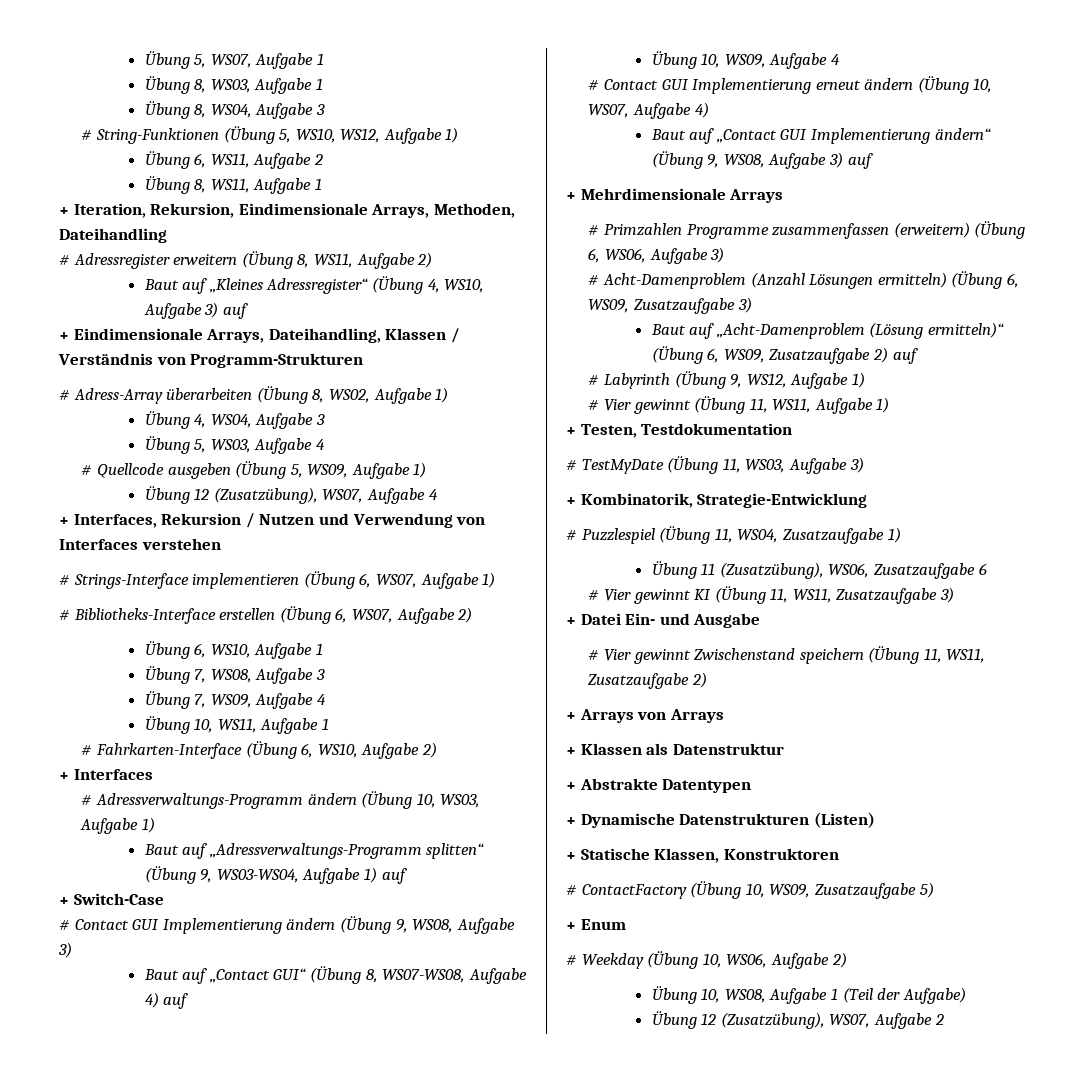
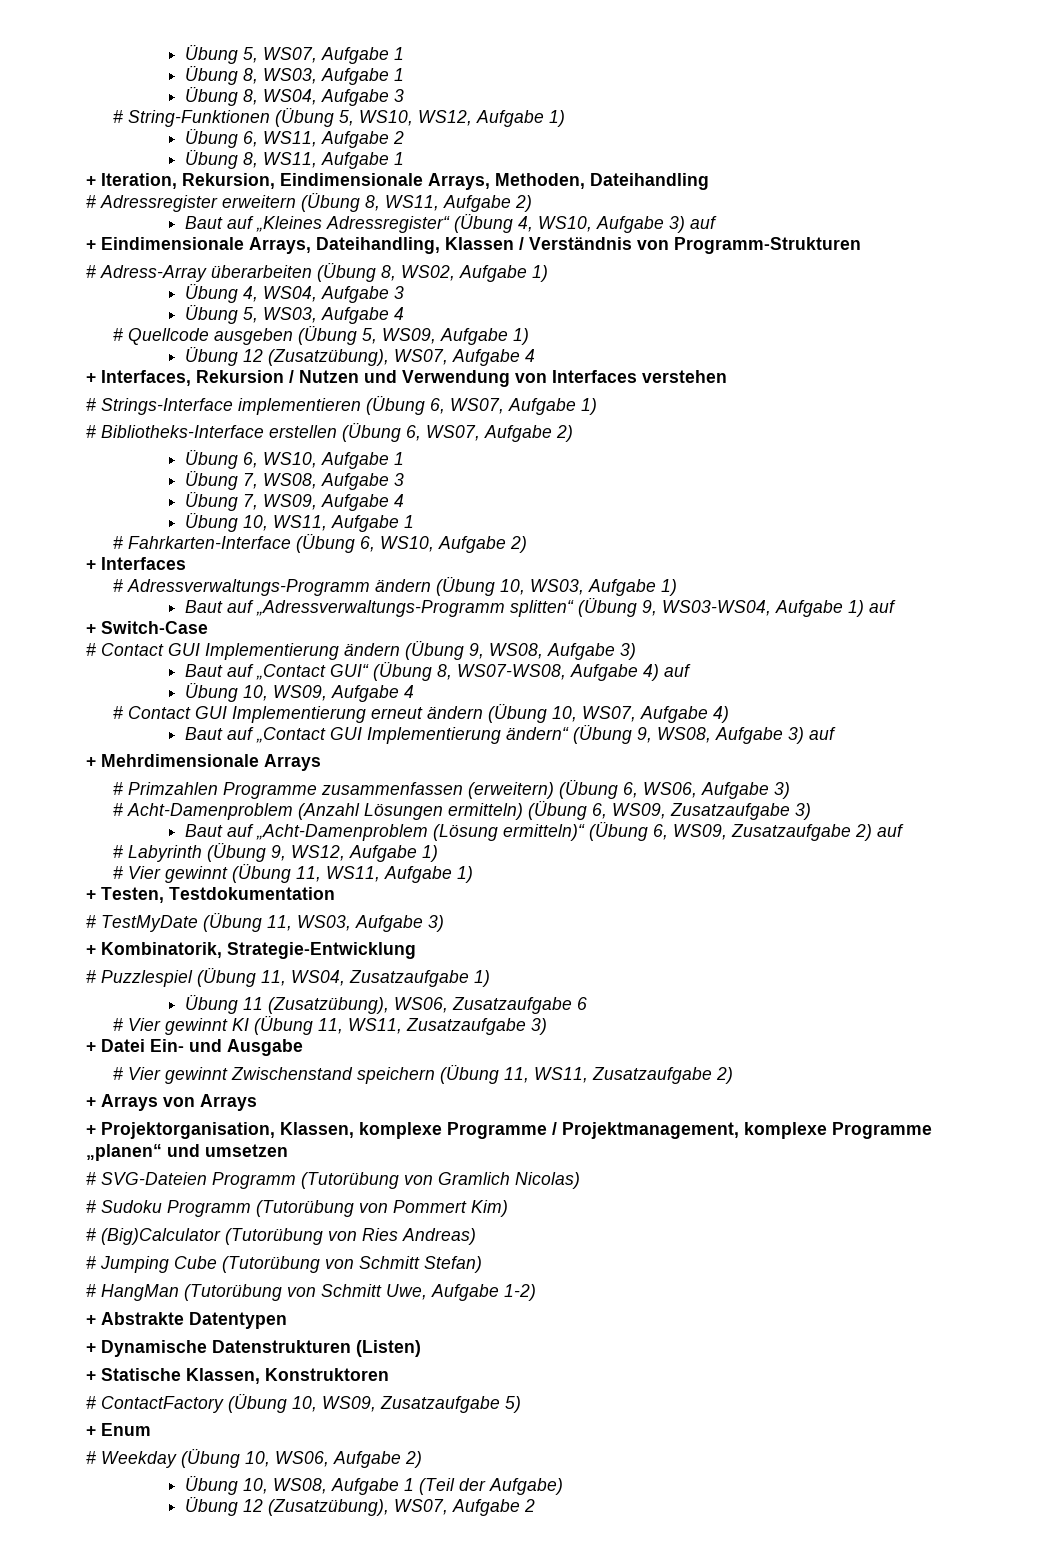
[580,743,784,755] Klassen als Datenstruktur -> [101,1122,932,1139] [86,1144,288,1161] [86,1172,580,1189] [86,1200,508,1217] [86,1228,476,1245] [86,1256,482,1273] [86,1284,536,1301] Projektorganisation, Klassen, komplexe Programme / Projektmanagement, komplexe Programme „planen“ und umsetzen // # SVG-Dateien Programm (Tutorübung von Gramlich Nicolas) // # Sudoku Programm (Tutorübung von Pommert Kim) // # (Big)Calculator (Tutorübung von Ries Andreas) // # Jumping Cube (Tutorübung von Schmitt Stefan) // # HangMan (Tutorübung von Schmitt Uwe, Aufgabe 1-2)

